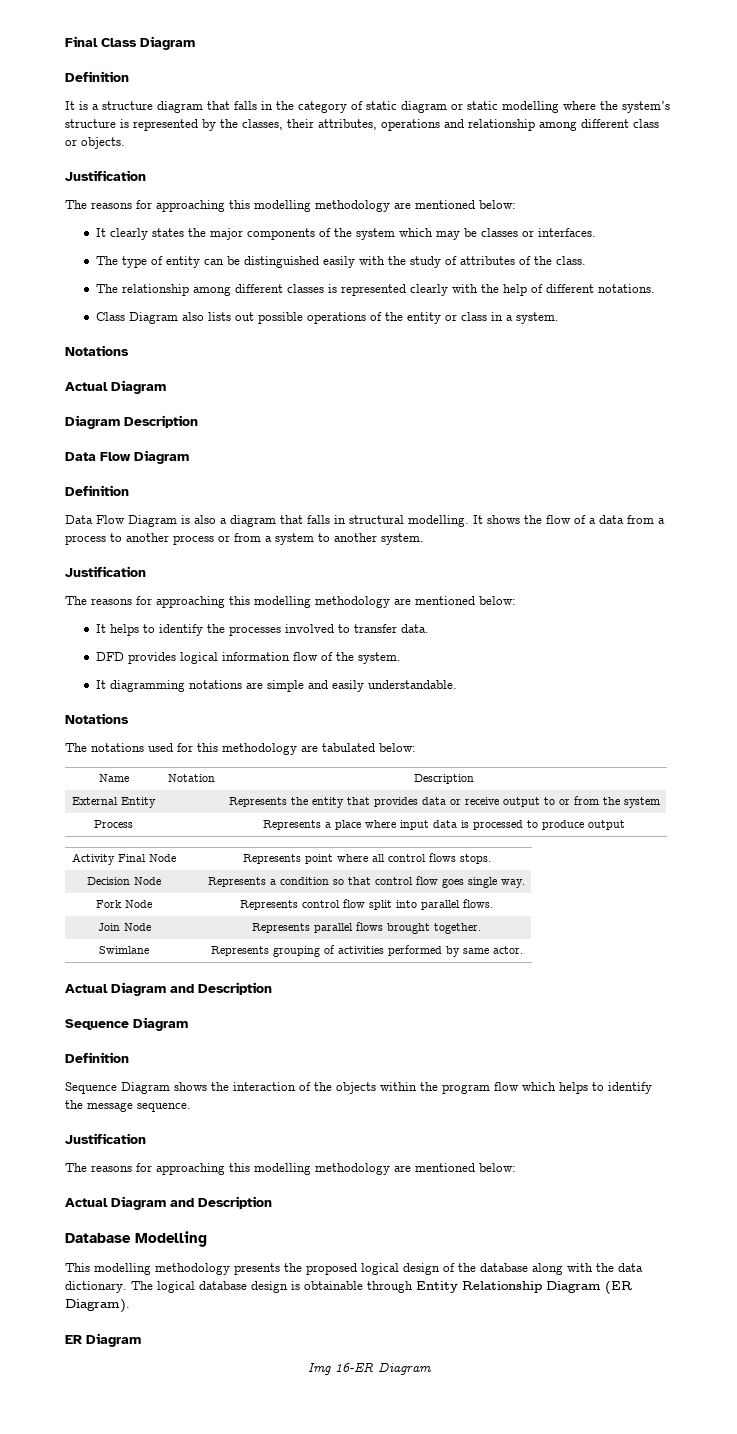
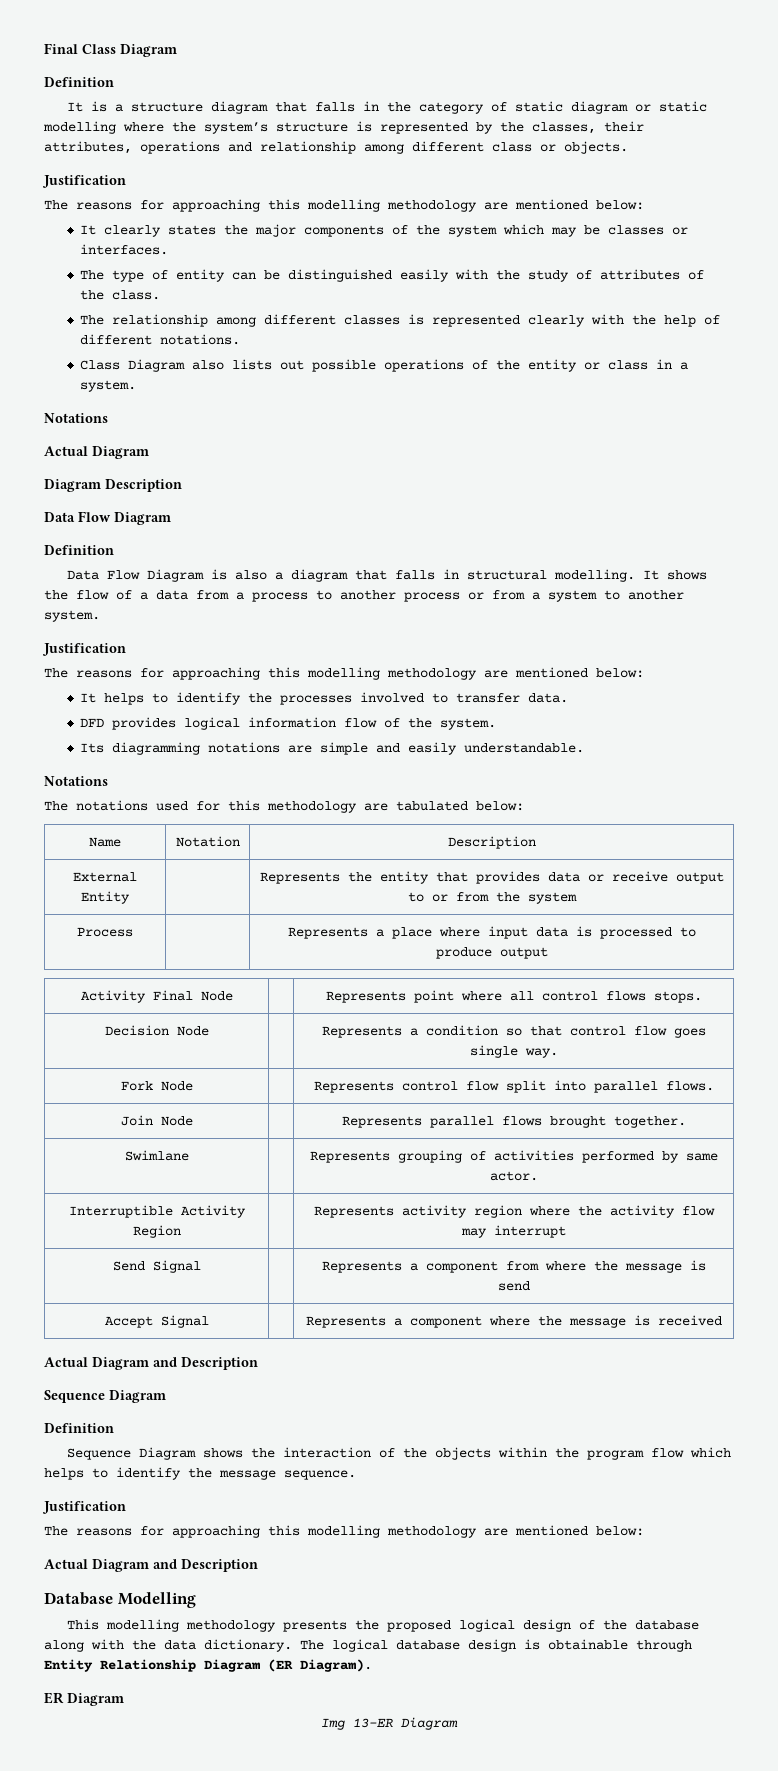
[95,680,106,689] It -> [80,743,105,753] Its
(523, 950) none -> [68,1205,246,1218] [132,1225,181,1238] [313,1205,715,1218] [460,1225,566,1238] [112,1260,201,1273] [321,1260,706,1273] [497,1281,530,1291] [104,1315,209,1328] [305,1315,722,1328] // Interruptible Activity Region | | Represents activity region where the activity flow may interrupt // Send Signal | | Represents a component from where the message is send // Accept Signal | | Represents a component where the message is received
[334,1362,374,1372] 16-ER -> [353,1718,393,1728] 13-ER

